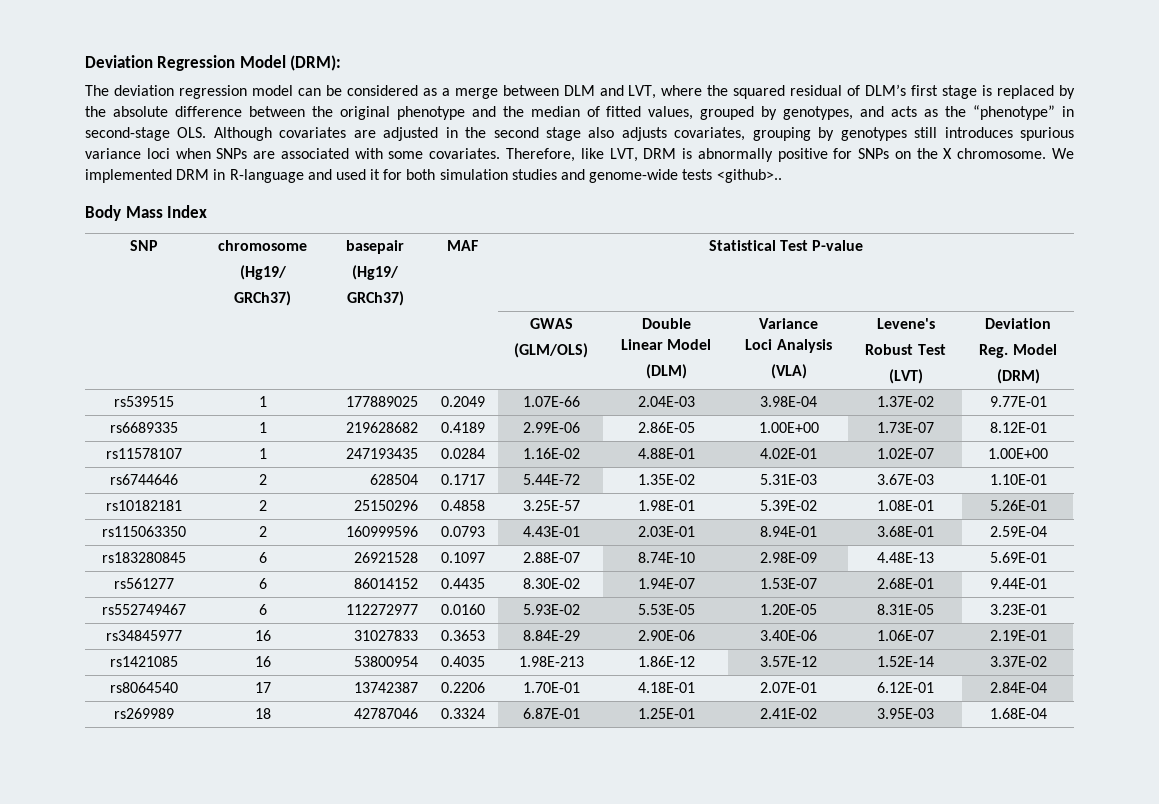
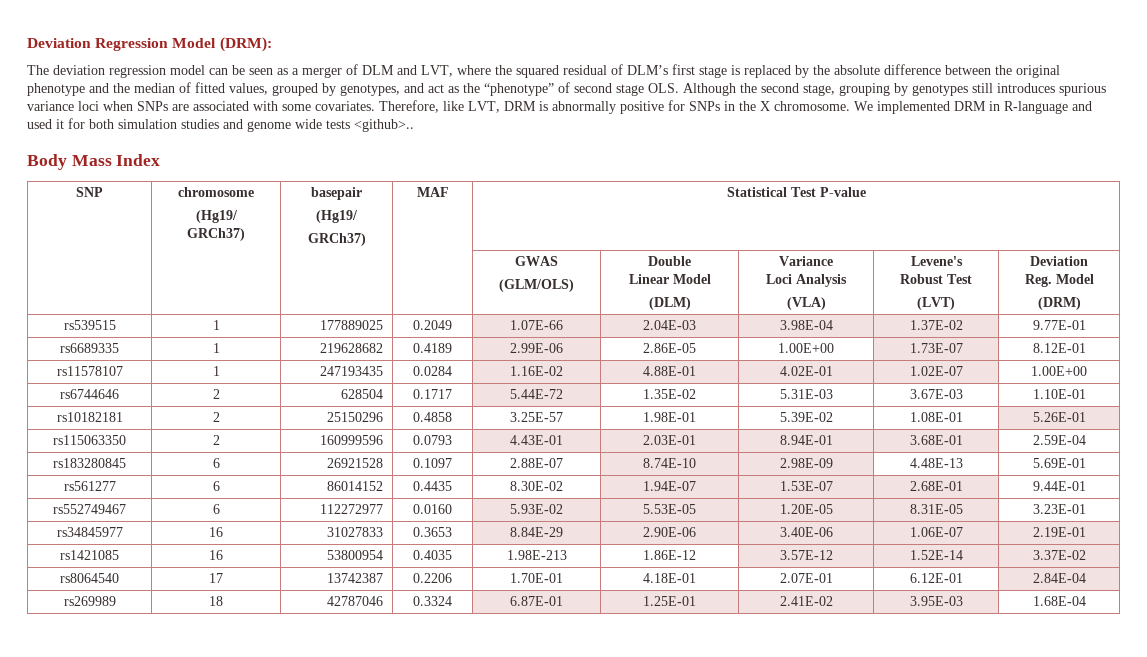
[346,85,418,96] considered -> [249,68,273,75] seen
[454,85,559,99] merge between -> [302,64,358,78] merger of
[891,106,918,117] acts -> [428,84,444,93] act
[1062,106,1075,117] [85,127,746,141] in second-stage OLS. Although covariates are adjusted in the second stage also adjusts covariates, -> [558,82,835,96] of second stage OLS. Although the second stage,
[894,151,911,159] on -> [724,101,735,111] in
[589,169,679,183] genome-wide -> [247,119,322,132] genome wide

